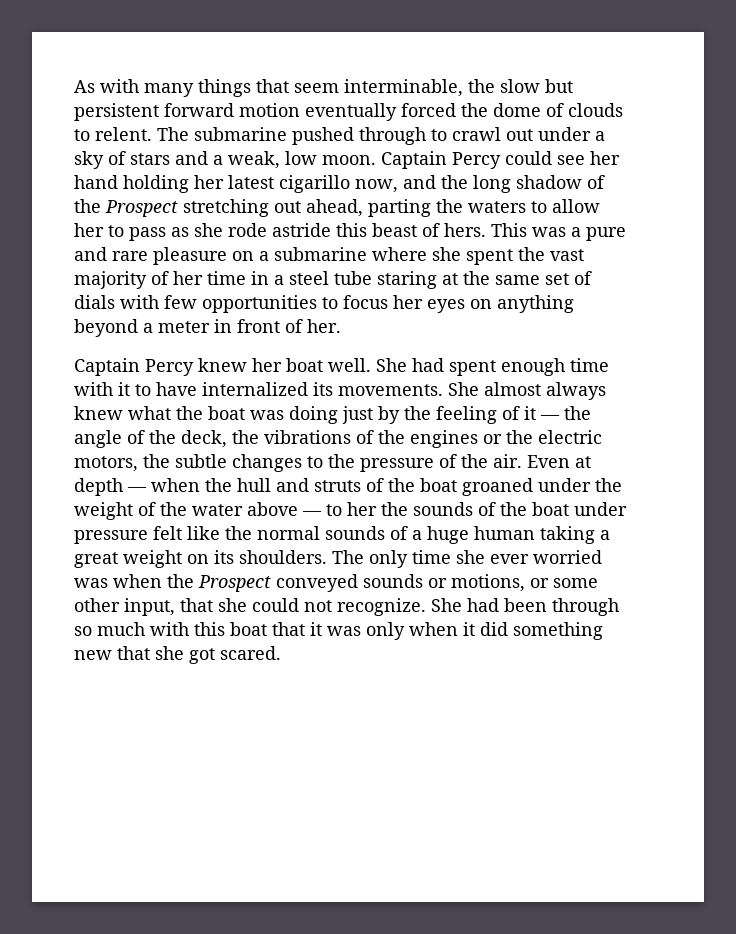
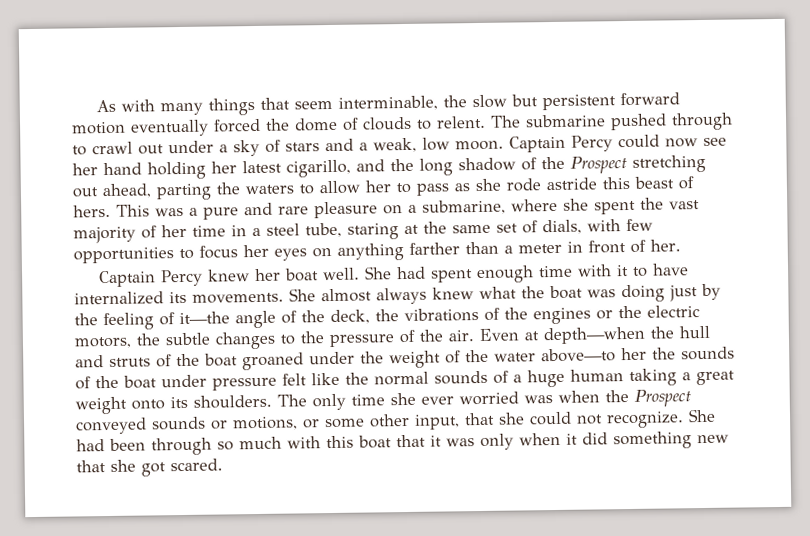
(552, 158) none -> [665,138,698,148] now
[279,175,398,193] cigarillo now, -> [286,159,351,178] cigarillo,
[274,247,367,261] submarine -> [422,199,506,215] submarine,
[334,271,372,285] tube -> [305,222,342,238] tube,
[74,295,115,309] dials -> [542,219,582,235] dials,
[74,319,138,337] beyond -> [409,241,499,255] farther than
[524,406,591,420] it — the -> [179,311,230,325] it—the
[74,478,200,496] depth — when -> [542,326,646,345] depth—when
[247,502,342,516] above — to -> [541,348,616,363] above—to
[187,554,209,564] on -> [131,399,165,410] onto

